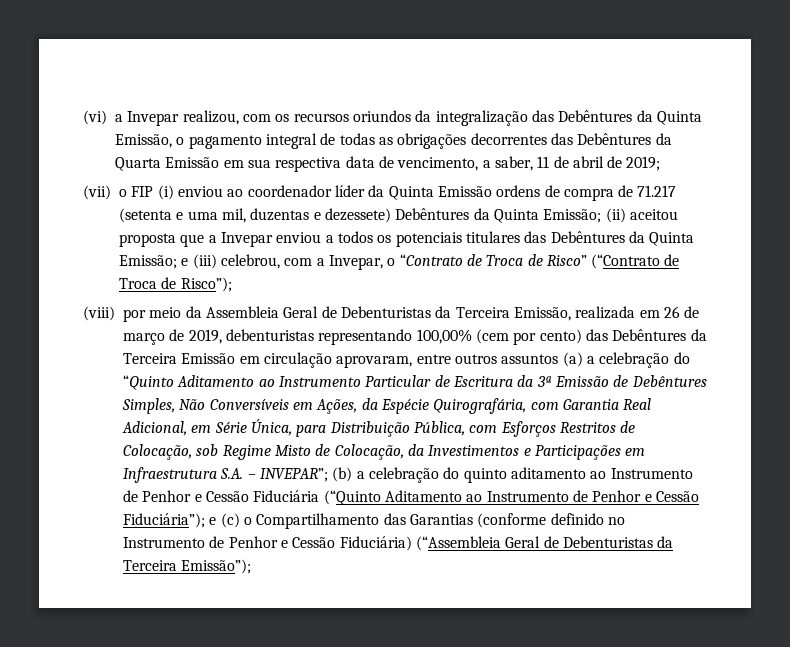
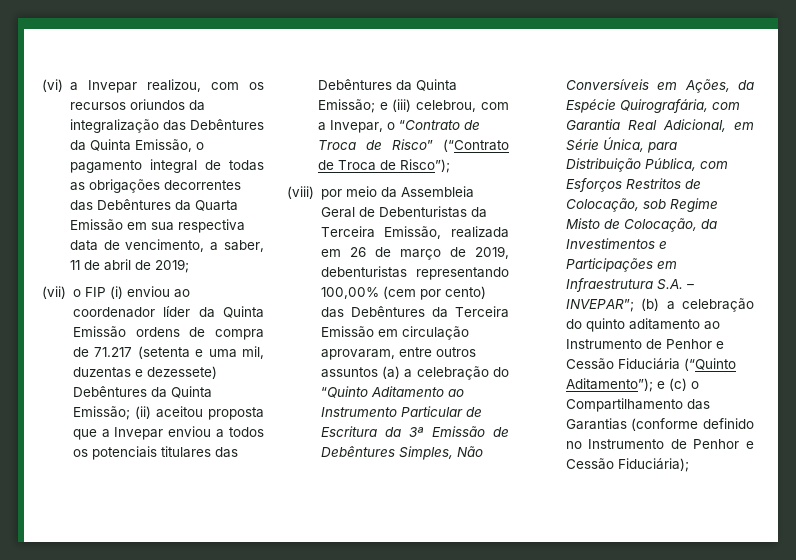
[384,490,699,502] [123,513,205,528] Aditamento ao Instrumento de Penhor e Cessão Fiduciária”); -> [565,378,653,392] Aditamento”);
[339,536,674,551] [123,559,252,574] Fiduciária) (“Assembleia Geral de Debenturistas da Terceira Emissão”); -> [617,458,689,472] Fiduciária);

